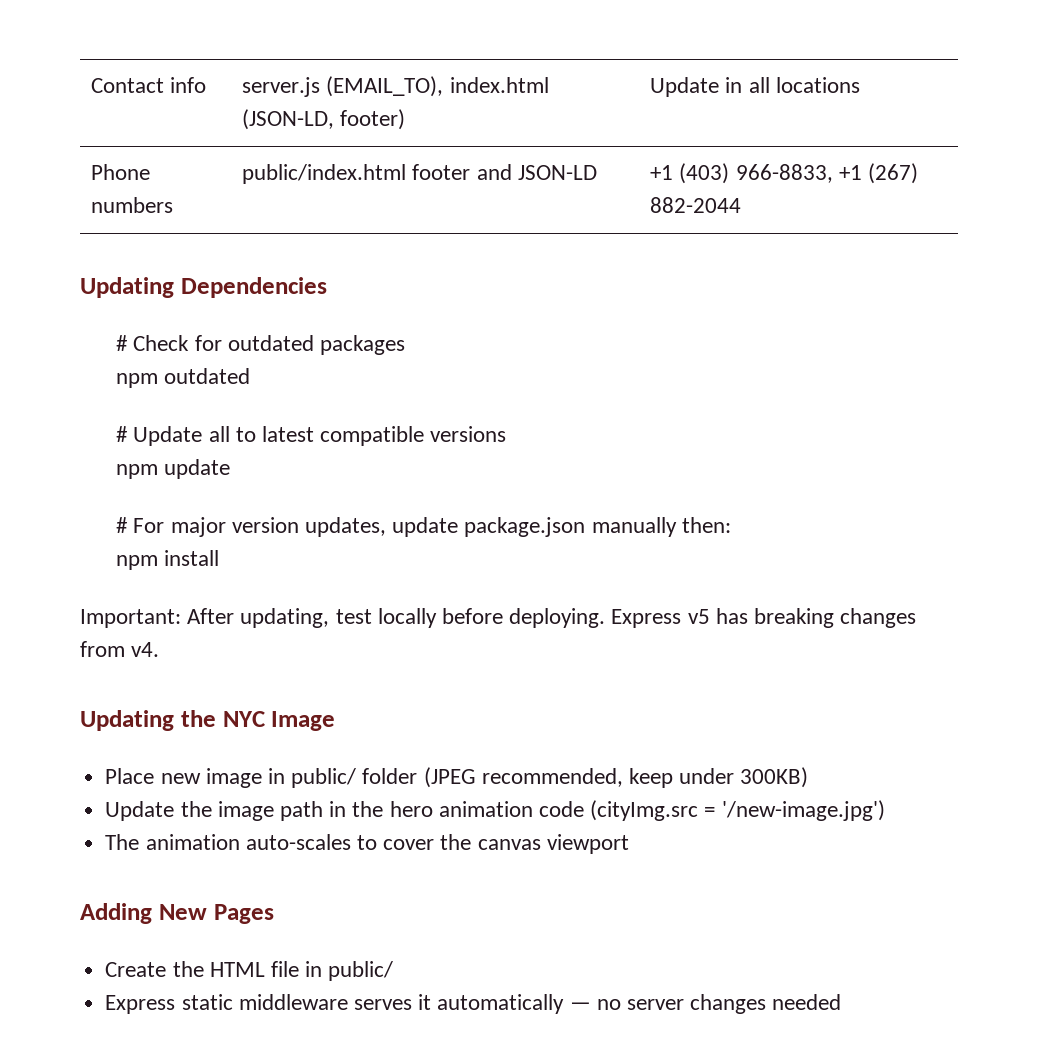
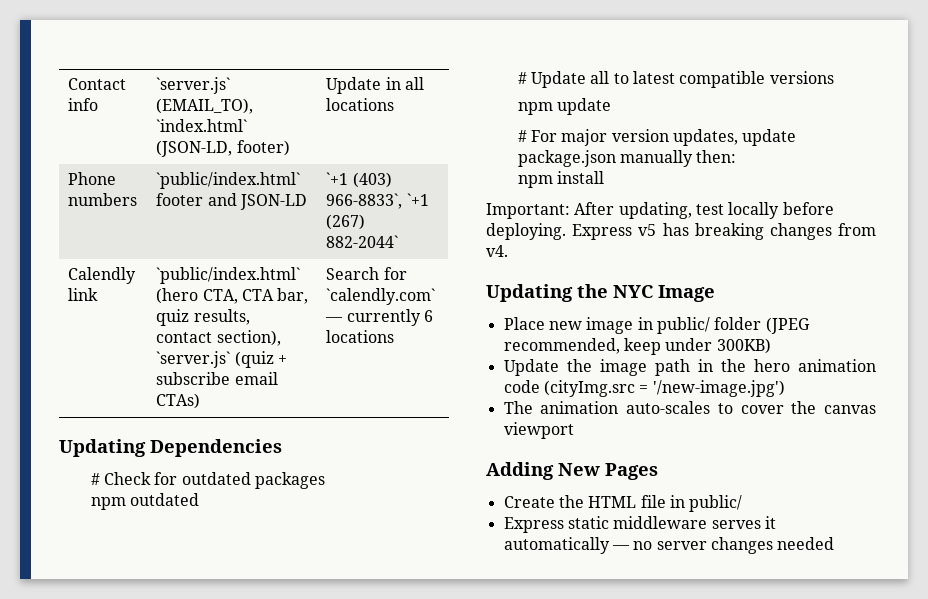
[242,76,549,97] server.js (EMAIL_TO), index.html -> [156,77,231,94] [156,98,254,114] [156,119,248,132] `server.js` (EMAIL_TO), `index.html`
[242,164,407,184] public/index.html -> [156,172,301,189] `public/index.html`
[650,163,919,184] [650,197,742,213] +1 (403) 966-8833, +1 (267) 882-2044 -> [326,172,392,188] [326,193,429,209] [326,214,366,230] [326,235,399,248] [68,267,137,284] [68,288,99,301] [156,267,301,284] [156,288,309,304] [156,309,250,326] [156,330,281,346] [156,351,287,368] [156,372,278,385] [156,393,201,409] [326,267,407,280] [326,288,436,305] [325,309,433,326] [326,330,395,343] `+1 (403) 966-8833`, `+1 (267) 882-2044` // Calendly link | `public/index.html` (hero CTA, CTA bar, quiz results, contact section), `server.js` (quiz + subscribe email CTAs) | Search for `calendly.com` — currently 6 locations

